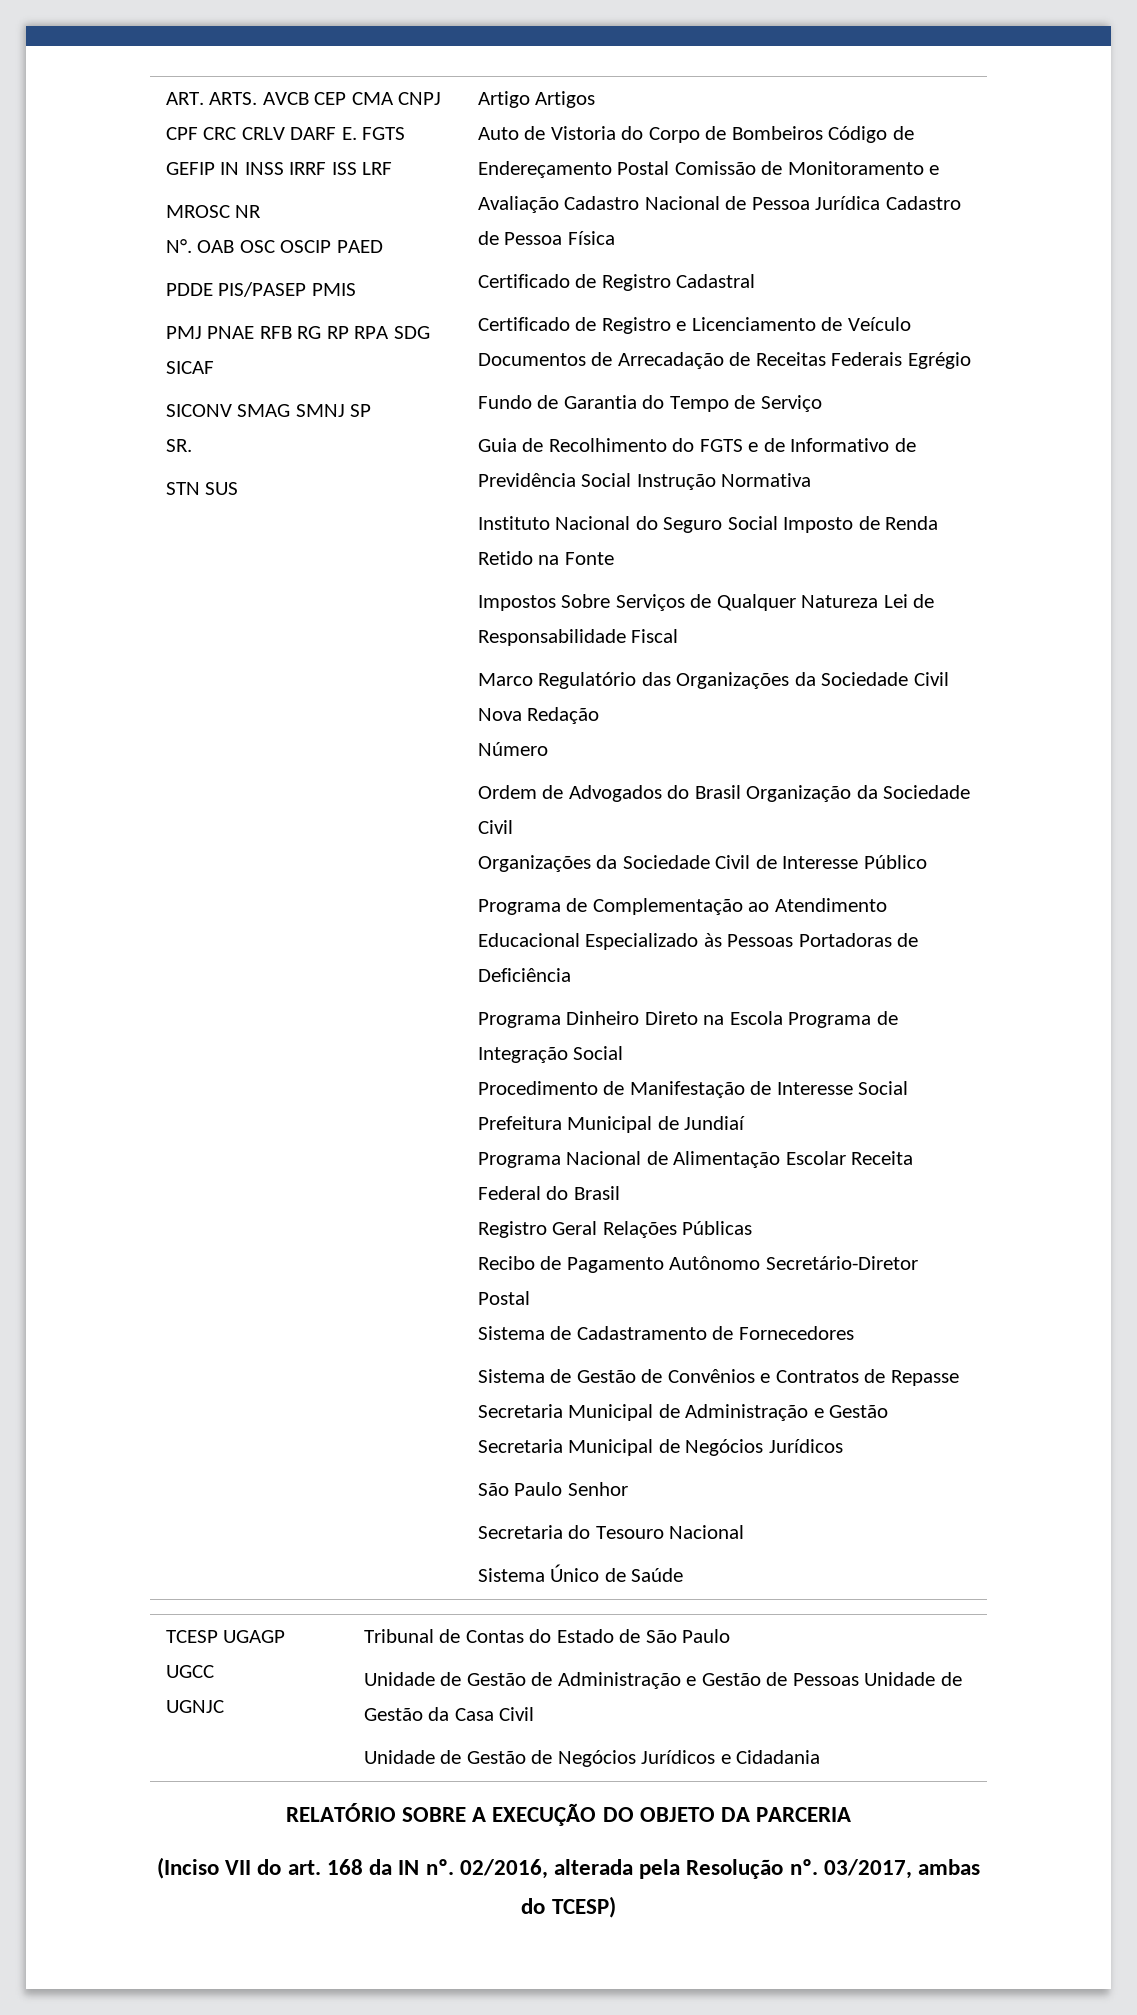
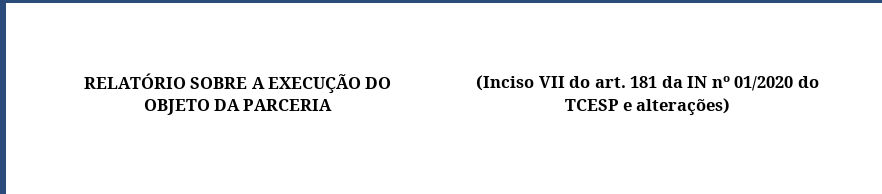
[165,92,442,105] [165,127,406,140] [165,162,393,175] [165,205,262,218] [165,239,383,253] [165,282,356,297] [165,326,430,339] [165,361,214,374] [165,404,372,417] [165,439,192,452] [165,482,239,495] [477,91,596,108] [477,126,914,143] [477,161,940,178] [477,196,961,213] [477,231,615,245] [477,274,756,291] [477,317,911,334] [477,352,971,369] [477,395,822,412] [477,438,916,452] [477,473,812,490] [477,516,939,533] [477,551,614,565] [477,594,935,611] [477,629,679,646] [477,672,949,689] [477,707,600,724] [477,742,548,756] [477,785,971,802] [477,820,513,834] [477,855,927,872] [477,898,887,915] [477,933,919,950] [477,968,571,982] [477,1011,898,1028] [477,1046,624,1063] [477,1081,909,1098] [477,1116,746,1133] [477,1151,914,1168] [477,1186,620,1200] [477,1221,753,1238] [477,1256,918,1273] [477,1291,530,1305] [477,1326,854,1340] [477,1369,959,1386] [477,1404,889,1421] [477,1439,843,1456] [477,1482,628,1496] [477,1525,745,1539] [477,1564,684,1582] [165,1630,286,1643] [165,1665,214,1678] [165,1700,224,1713] [363,1629,731,1643] [363,1672,962,1689] [363,1707,535,1721] [363,1750,821,1767] ART. ARTS. AVCB CEP CMA CNPJ CPF CRC CRLV DARF E. FGTS GEFIP IN INSS IRRF ISS LRF // MROSC NR // N°. OAB OSC OSCIP PAED // PDDE PIS/PASEP PMIS // PMJ PNAE RFB RG RP RPA SDG SICAF // SICONV SMAG SMNJ SP // SR. // STN SUS | Artigo Artigos // Auto de Vistoria do Corpo de Bombeiros Código de Endereçamento Postal Comissão de Monitoramento e Avaliação Cadastro Nacional de Pessoa Jurídica Cadastro de Pessoa Física // Certificado de Registro Cadastral // Certificado de Registro e Licenciamento de Veículo Documentos de Arrecadação de Receitas Federais Egrégio // Fundo de Garantia do Tempo de Serviço // Guia de Recolhimento do FGTS e de Informativo de Previdência Social Instrução Normativa // Instituto Nacional do Seguro Social Imposto de Renda Retido na Fonte // Impostos Sobre Serviços de Qualquer Natureza Lei de Responsabilidade Fiscal // Marco Regulatório das Organizações da Sociedade Civil Nova Redação // Número // Ordem de Advogados do Brasil Organização da Sociedade Civil // Organizações da Sociedade Civil de Interesse Público // Programa de Complementação ao Atendimento Educacional Especializado às Pessoas Portadoras de Deficiência // Programa Dinheiro Direto na Escola Programa de Integração Social // Procedimento de Manifestação de Interesse Social Prefeitura Municipal de Jundiaí // Programa Nacional de Alimentação Escolar Receita Federal do Brasil // Registro Geral Relações Públicas // Recibo de Pagamento Autônomo Secretário-Diretor Postal // Sistema de Cadastramento de Fornecedores // Sistema de Gestão de Convênios e Contratos de Repasse Secretaria Municipal de Administração e Gestão Secretaria Municipal de Negócios Jurídicos // São Paulo Senhor // Secretaria do Tesouro Nacional // Sistema Único de Saúde // TCESP UGAGP UGCC // UGNJC | Tribunal de Contas do Estado de São Paulo // Unidade de Gestão de Administração e Gestão de Pessoas Unidade de Gestão da Casa Civil // Unidade de Gestão de Negócios Jurídicos e Cidadania // -> (83, 81) none
[326,1859,363,1875] 168 -> [630,76,658,88] 181
[425,1859,980,1879] [521,1896,616,1918] nº. 02/2016, alterada pela Resolução nº. 03/2017, ambas do TCESP) -> [711,76,819,91] [564,98,731,116] nº 01/2020 do TCESP e alterações)

